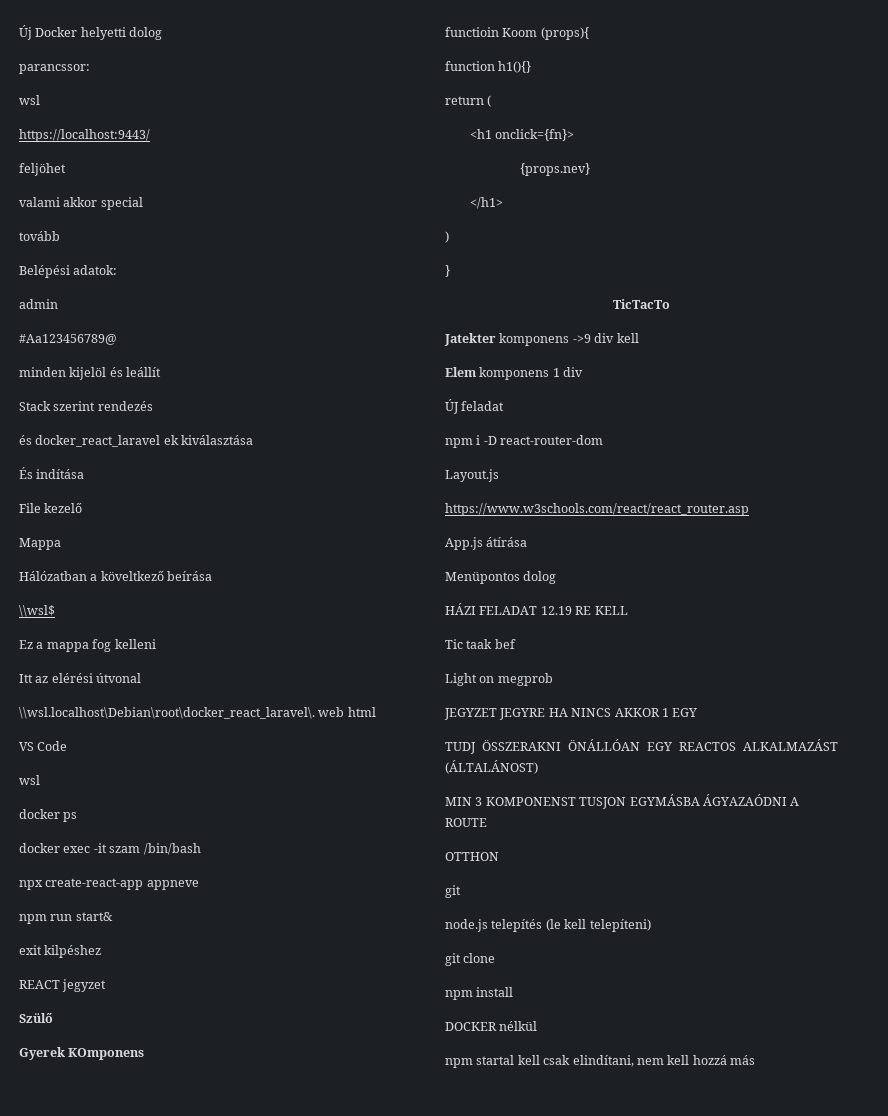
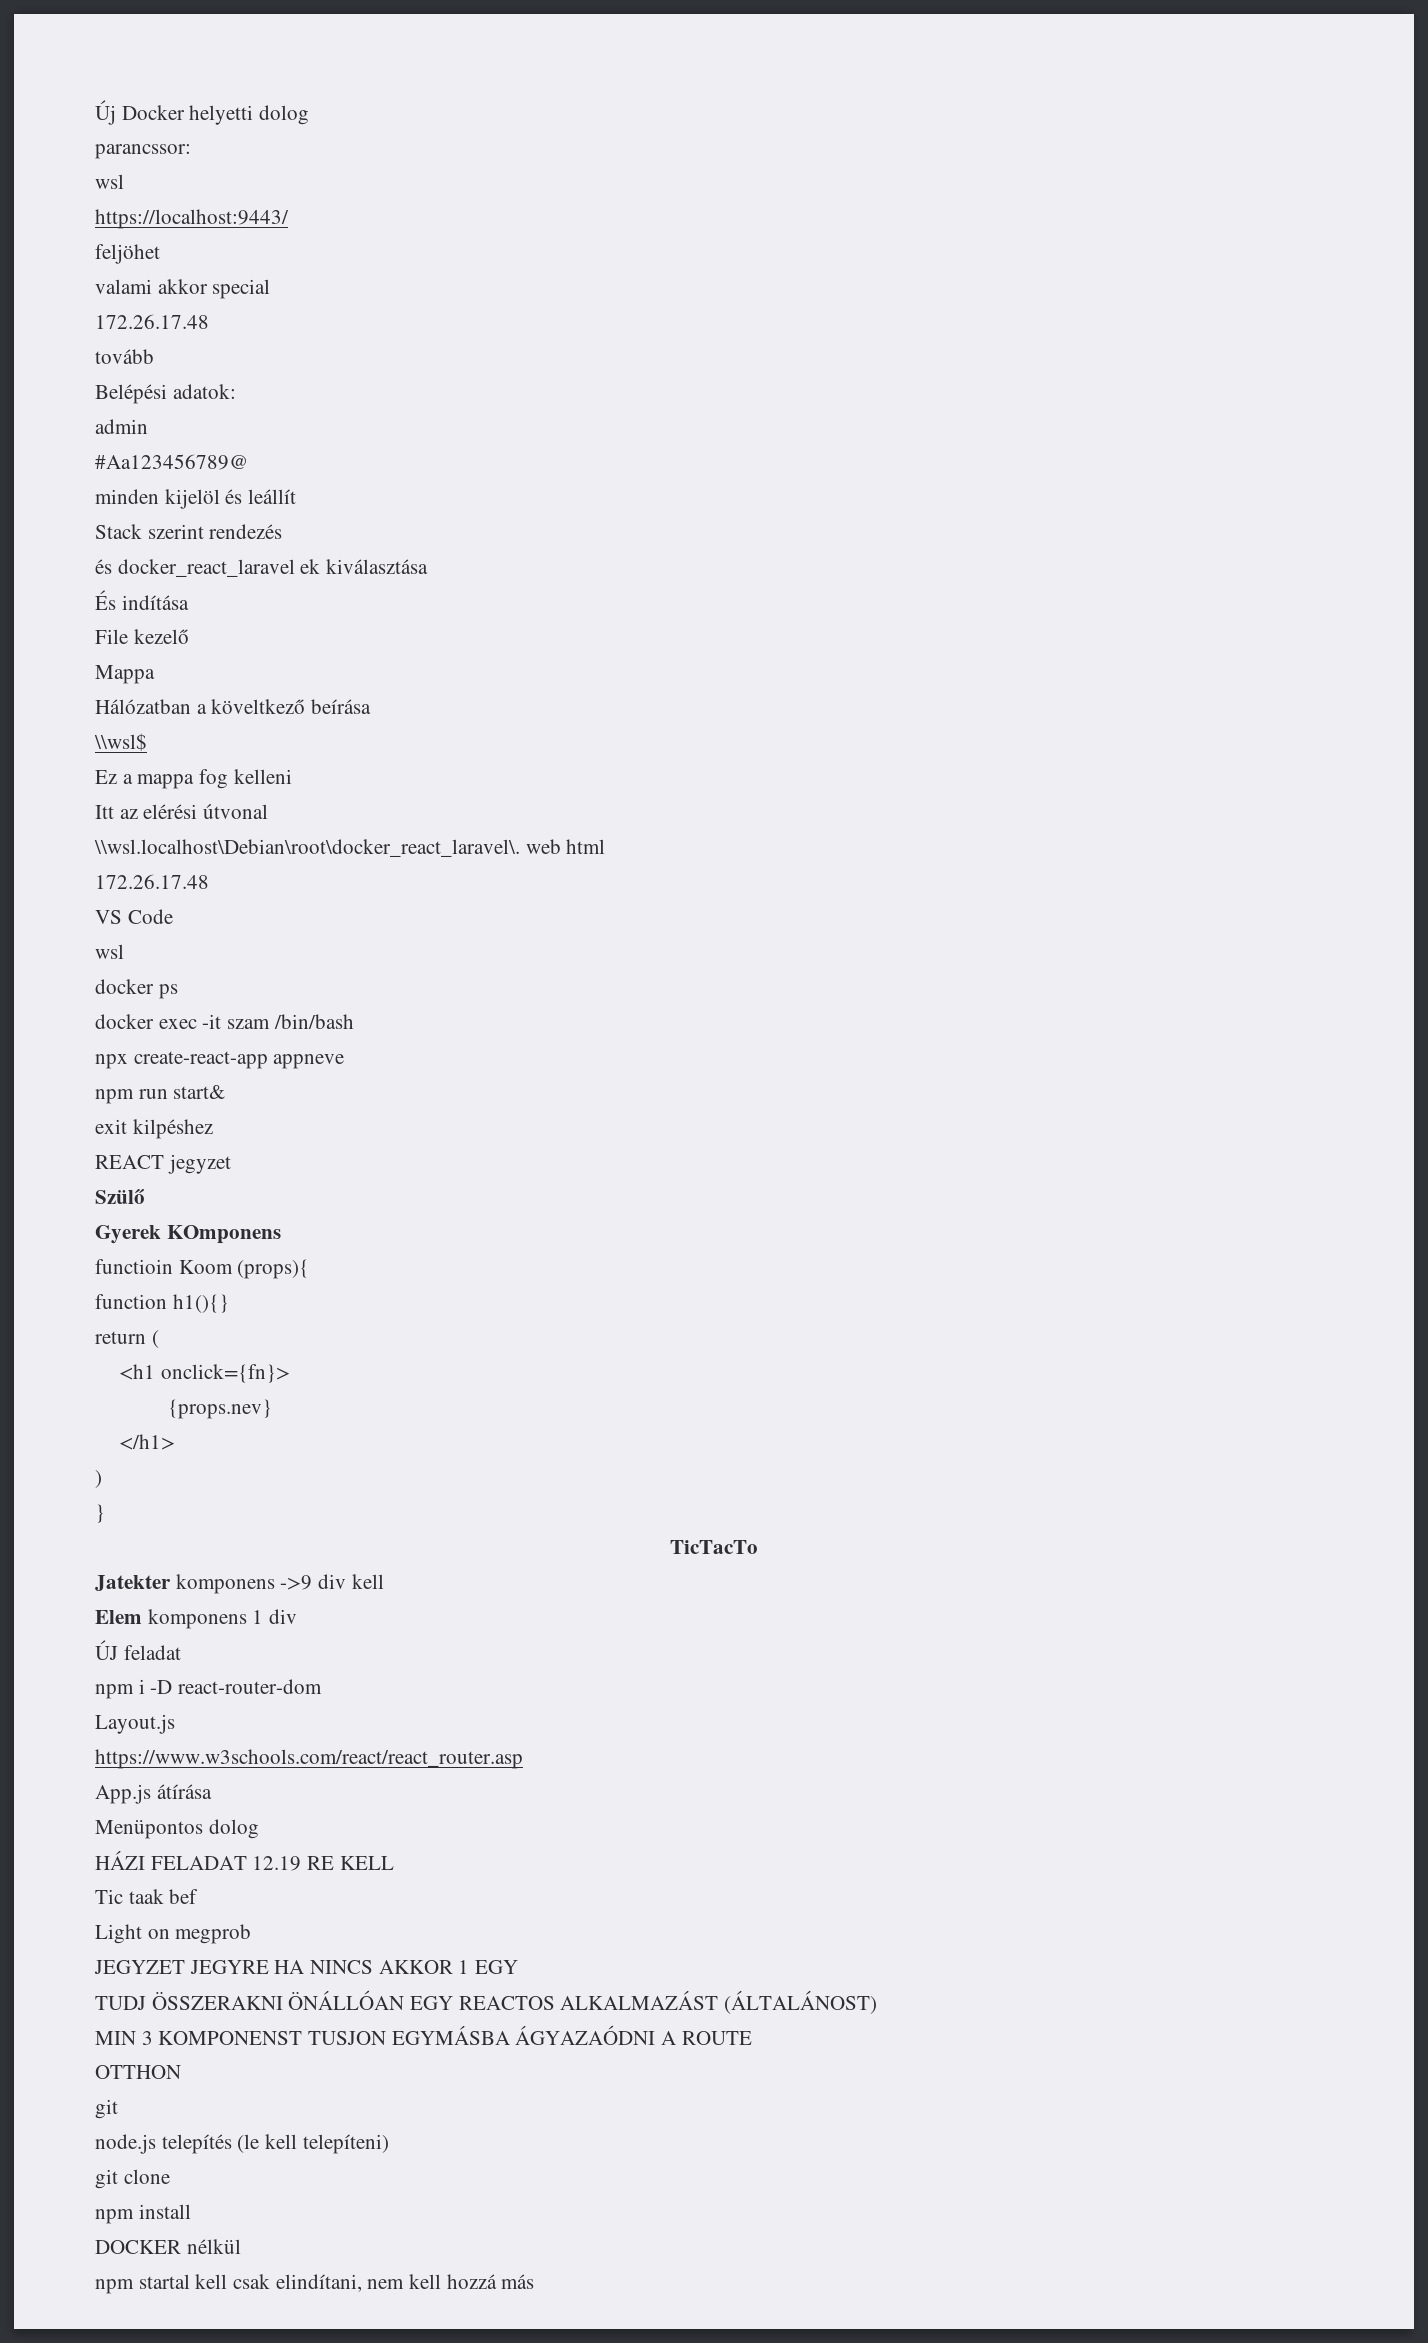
(143, 203) none -> [95,314,209,329] // 172.26.17.48
(376, 712) none -> [95,874,209,889] // 172.26.17.48

